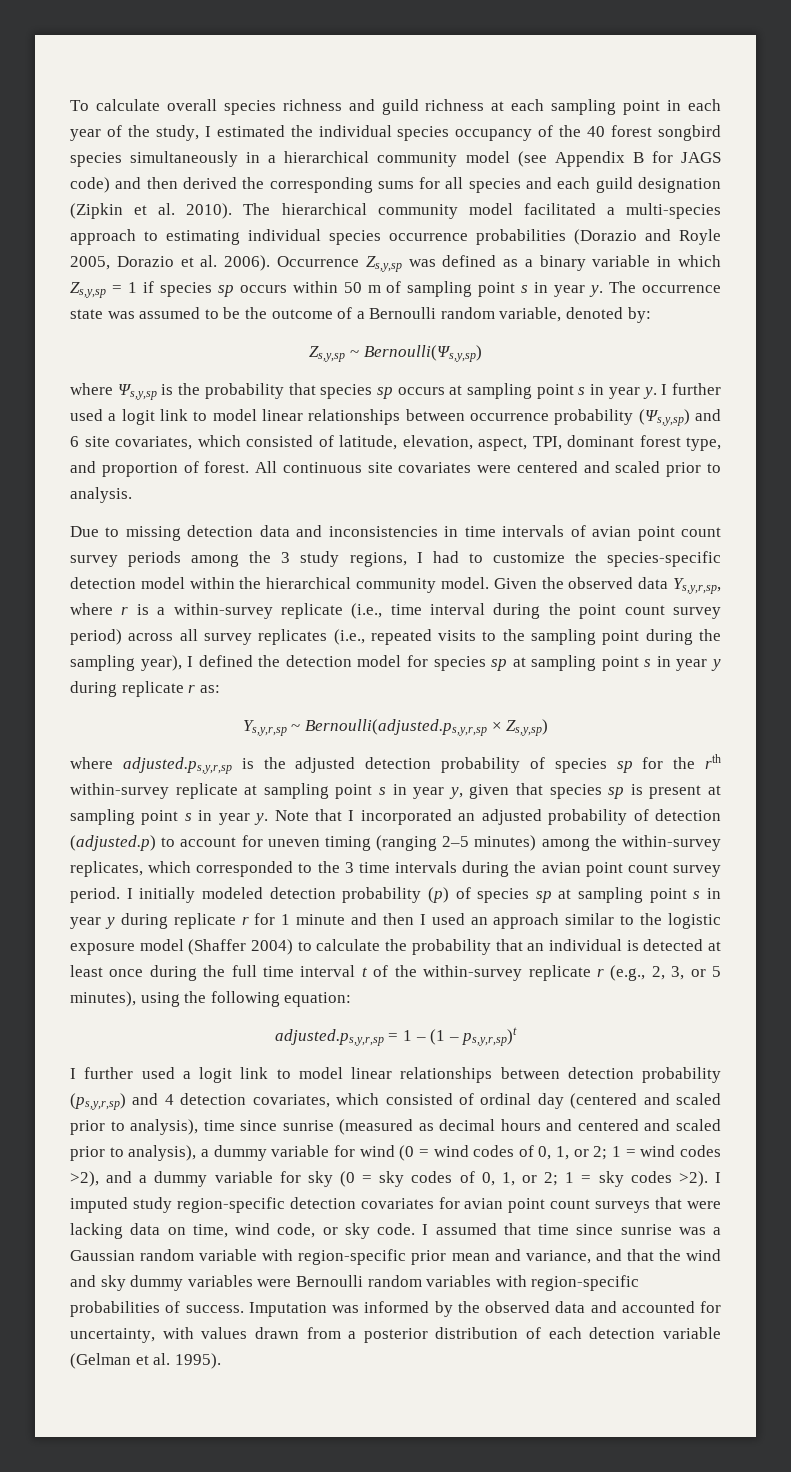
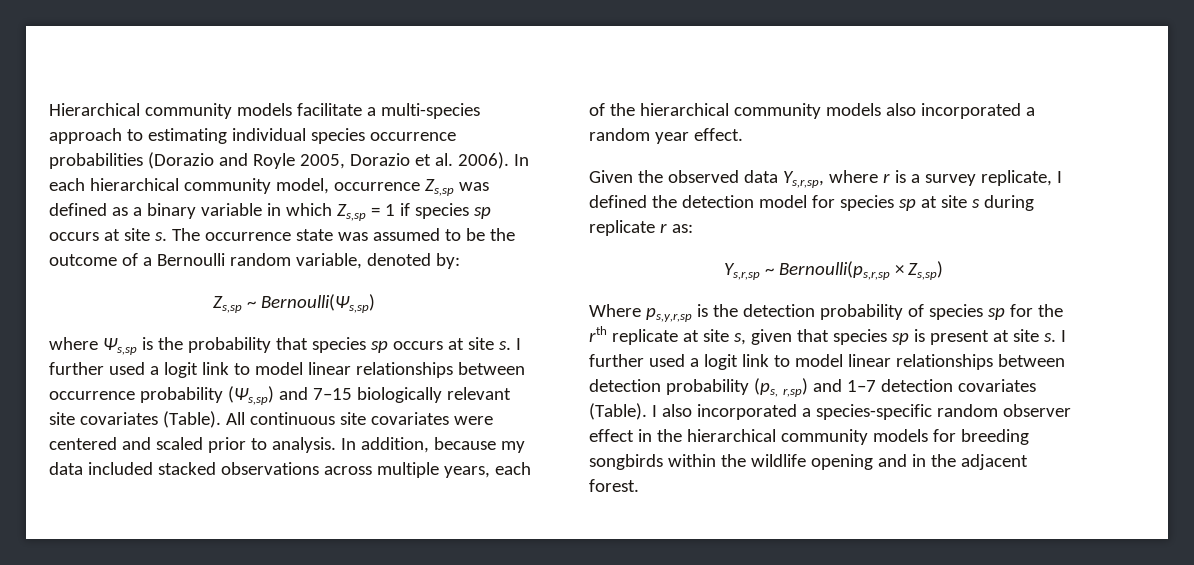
[70,99,721,115] [70,125,721,141] [70,151,721,167] [70,177,721,193] [70,203,596,219] To calculate overall species richness and guild richness at each sampling point in each year of the study, I estimated the individual species occupancy of the 40 forest songbird species simultaneously in a hierarchical community model (see Appendix B for JAGS code) and then derived the corresponding sums for all species and each guild designation (Zipkin et al. 2010). The hierarchical community model facilitated -> [49,103,362,119] Hierarchical community models facilitate
[276,256,402,272] Occurrence Zs,y,sp -> [513,154,529,166] [49,178,454,196] In each hierarchical community model, occurrence Zs,sp
[70,282,106,298] Zs,y,sp -> [336,204,366,221] Zs,sp
[292,281,604,297] within 50 m of sampling point s in year y. -> [103,228,167,241] at site s.
[309,345,482,362] [70,383,157,400] Zs,y,sp ~ Bernoulli(Ψs,y,sp) // where Ψs,y,sp -> [212,294,375,313] [49,337,137,355] Zs,sp ~ Bernoulli(Ψs,sp) // where Ψs,sp
[467,383,657,399] sampling point s in year y. -> [467,337,511,350] site s.
[638,409,721,426] [70,435,721,451] [70,461,250,477] (Ψs,y,sp) and 6 site covariates, which consisted of latitude, elevation, aspect, TPI, dominant forest type, and proportion of forest. -> [227,386,511,405] [49,411,221,428] (Ψs,sp) and 7–15 biologically relevant site covariates (Table).
[70,525,721,541] [70,551,721,567] [70,577,489,593] // Due to missing detection data and inconsistencies in time intervals of avian point count survey periods among the 3 study regions, I had to customize the species-specific detection model within the hierarchical community model. -> [340,437,525,453] [49,462,531,478] [589,103,1035,119] [589,128,743,144] In addition, because my data included stacked observations across multiple years, each of the hierarchical community models also incorporated a random year effect. //
[673,578,721,594] Ys,y,r,sp, -> [782,171,824,188] Ys,r,sp,
[173,603,721,619] [70,629,721,645] [70,655,182,671] within-survey replicate (i.e., time interval during the point count survey period) across all survey replicates (i.e., repeated visits to the sampling point during the sampling year), -> [924,170,1052,186] survey replicate,
[531,655,721,671] [70,681,220,697] [242,719,549,736] [70,757,356,774] sampling point s in year y during replicate r as: // Ys,y,r,sp ~ Bernoulli(adjusted.ps,y,r,sp × Zs,y,sp) // where adjusted.ps,y,r,sp is the adjusted -> [940,195,1034,211] [589,220,693,236] [723,261,944,280] [589,304,738,322] site s during replicate r as: // Ys,r,sp ~ Bernoulli(ps,r,sp × Zs,sp) // Where ps,y,r,sp is the
[70,783,169,799] within-survey -> (607, 334) none
[263,783,463,799] sampling point s in year y, -> [702,329,746,345] site s,
[70,809,721,825] [70,835,721,851] [70,861,721,877] [70,887,721,903] [70,913,721,929] [70,939,721,955] [70,965,721,981] [70,991,352,1007] [274,1027,518,1046] sampling point s in year y. Note that I incorporated an adjusted probability of detection (adjusted.p) to account for uneven timing (ranging 2–5 minutes) among the within-survey replicates, which corresponded to the 3 time intervals during the avian point count survey period. I initially modeled detection probability (p) of species sp at sampling point s in year y during replicate r for 1 minute and then I used an approach similar to the logistic exposure model (Shaffer 2004) to calculate the probability that an individual is detected at least once during the full time interval t of the within-survey replicate r (e.g., 2, 3, or 5 minutes), using the following equation: // adjusted.ps,y,r,sp = 1 – (1 – ps,y,r,sp)t // -> [1012,329,1056,342] site s.
[70,1093,721,1110] [70,1119,721,1135] [70,1145,721,1161] [70,1171,722,1187] [70,1197,722,1213] [70,1223,721,1239] [70,1249,722,1265] [70,1275,640,1291] [70,1301,721,1317] [70,1327,721,1343] [70,1353,221,1369] (ps,y,r,sp) and 4 detection covariates, which consisted of ordinal day (centered and scaled prior to analysis), time since sunrise (measured as decimal hours and centered and scaled prior to analysis), a dummy variable for wind (0 = wind codes of 0, 1, or 2; 1 = wind codes >2), and a dummy variable for sky (0 = sky codes of 0, 1, or 2; 1 = sky codes >2). I imputed study region-specific detection covariates for avian point count surveys that were lacking data on time, wind code, or sky code. I assumed that time since sunrise was a Gaussian random variable with region-specific prior mean and variance, and that the wind and sky dummy variables were Bernoulli random variables with region-specific probabilities of success. Imputation was informed by the observed data and accounted for uncertainty, with values drawn from a posterior distribution of each detection variable (Gelman et al. 1995). -> [753,378,1036,397] [589,403,1071,420] [589,429,1029,445] [589,454,1028,470] [589,479,639,492] (ps, r,sp) and 1–7 detection covariates (Table). I also incorporated a species-specific random observer effect in the hierarchical community models for breeding songbirds within the wildlife opening and in the adjacent forest.

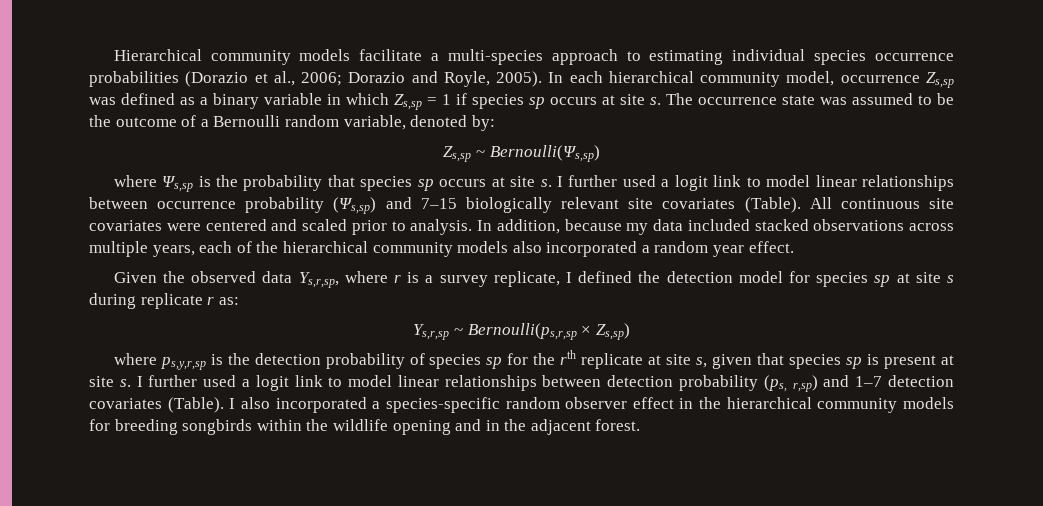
[218,152,509,169] and Royle 2005, Dorazio et al. 2006). -> [254,71,543,87] et al., 2006; Dorazio and Royle, 2005).
[589,304,641,317] Where -> [113,353,157,365] where

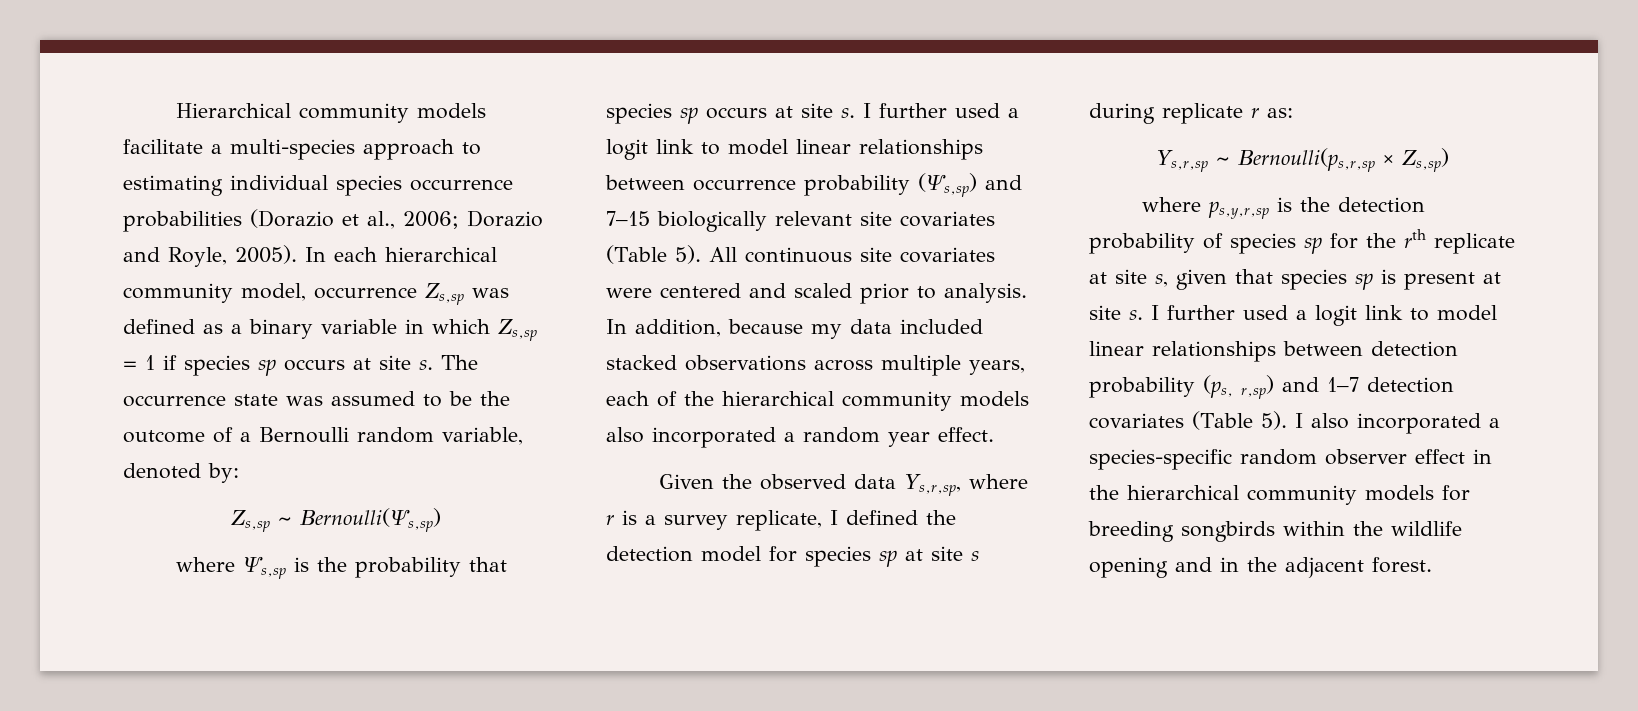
[744,197,801,213] (Table). -> [606,245,701,264] (Table 5).
[167,397,224,413] (Table). -> [1192,411,1287,430] (Table 5).

